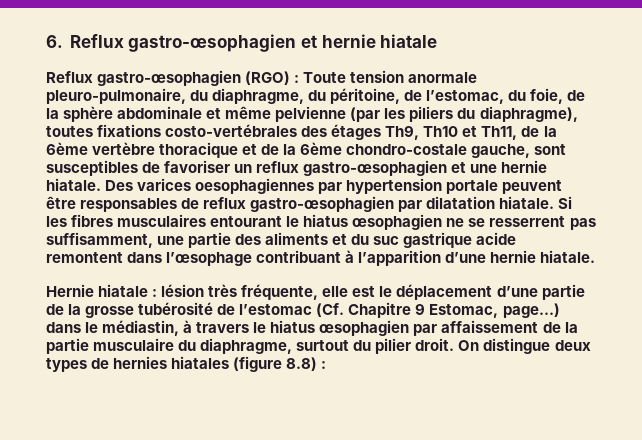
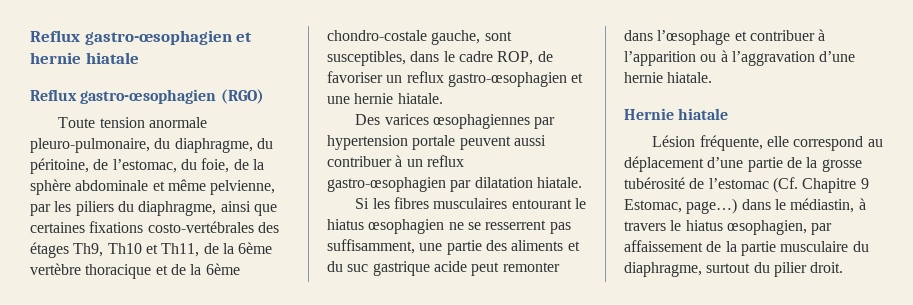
[46,35,63,48] 6. -> (30, 36) none
[294,75,300,83] : -> (264, 96) //
[275,106,381,122] pelvienne (par -> [210,180,276,195] [30,204,51,216] pelvienne, par
[479,106,578,122] [46,126,93,137] diaphragme), toutes -> [138,201,277,216] [30,222,85,233] diaphragme, ainsi que certaines
[46,160,138,176] susceptibles -> [327,51,534,66] susceptibles, dans le cadre ROP,
(101, 184) none -> (443, 98) //
[195,178,315,194] oesophagiennes -> [432,114,530,129] œsophagiennes
[46,196,200,212] être responsables de -> [513,135,546,146] [327,155,423,167] aussi contribuer à un
(555, 202) none -> (582, 182) //
[46,250,442,266] remontent dans l’œsophage contribuant à l’apparition -> [471,262,560,276] [624,29,826,45] [624,50,815,66] peut remonter dans l’œsophage et contribuer à l’apparition ou à l’aggravation
[152,284,393,300] : lésion très fréquente, elle est le -> [652,135,883,151] // Lésion fréquente, elle correspond au
[319,320,410,336] œsophagien -> [726,220,807,235] œsophagien,
[458,338,591,354] [46,356,327,372] On distingue deux types de hernies hiatales (figure 8.8) : -> (844, 267) none

